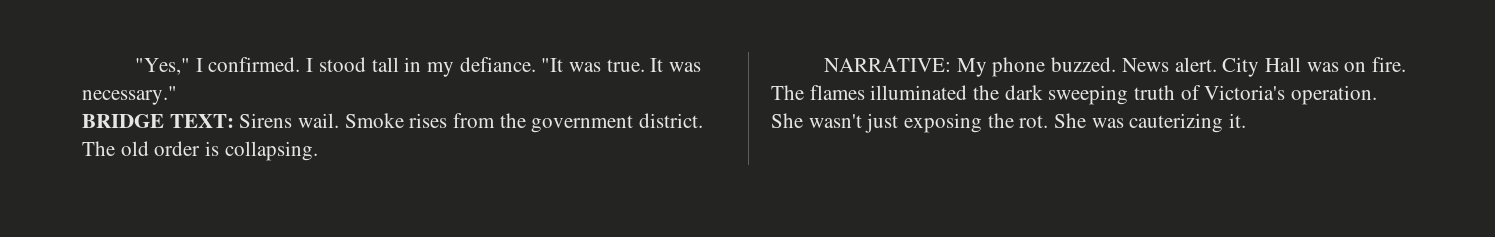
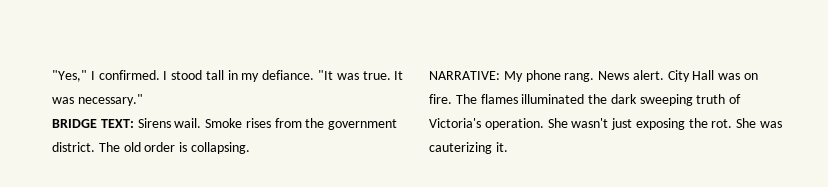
[1051,57,1117,72] buzzed. -> [564,73,595,82] rang.

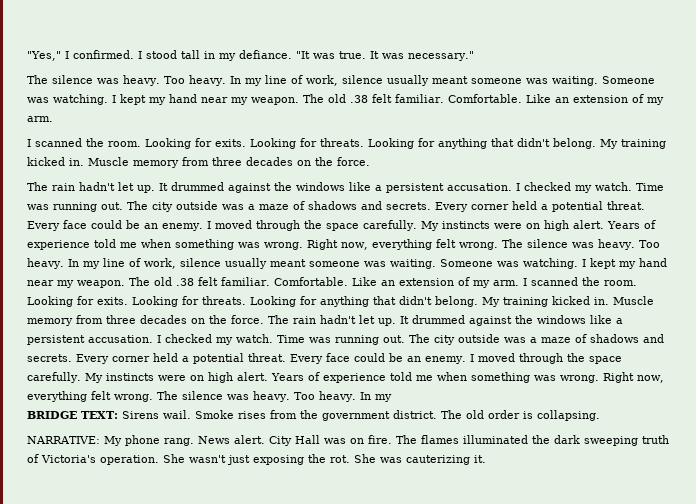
(143, 100) none -> [27,75,655,86] [27,94,664,105] [27,116,53,122] [27,138,666,149] [27,157,370,168] [27,182,664,193] [27,201,645,212] [27,220,656,231] [27,239,660,250] [27,258,667,269] [27,277,637,288] [27,296,654,307] [27,315,623,326] [27,334,664,345] [27,353,622,364] [27,372,664,383] [27,391,392,402] // The silence was heavy. Too heavy. In my line of work, silence usually meant someone was waiting. Someone was watching. I kept my hand near my weapon. The old .38 felt familiar. Comfortable. Like an extension of my arm. // I scanned the room. Looking for exits. Looking for threats. Looking for anything that didn't belong. My training kicked in. Muscle memory from three decades on the force. // The rain hadn't let up. It drummed against the windows like a persistent accusation. I checked my watch. Time was running out. The city outside was a maze of shadows and secrets. Every corner held a potential threat. Every face could be an enemy. I moved through the space carefully. My instincts were on high alert. Years of experience told me when something was wrong. Right now, everything felt wrong. The silence was heavy. Too heavy. In my line of work, silence usually meant someone was waiting. Someone was watching. I kept my hand near my weapon. The old .38 felt familiar. Comfortable. Like an extension of my arm. I scanned the room. Looking for exits. Looking for threats. Looking for anything that didn't belong. My training kicked in. Muscle memory from three decades on the force. The rain hadn't let up. It drummed against the windows like a persistent accusation. I checked my watch. Time was running out. The city outside was a maze of shadows and secrets. Every corner held a potential threat. Every face could be an enemy. I moved through the space carefully. My instincts were on high alert. Years of experience told me when something was wrong. Right now, everything felt wrong. The silence was heavy. Too heavy. In my

